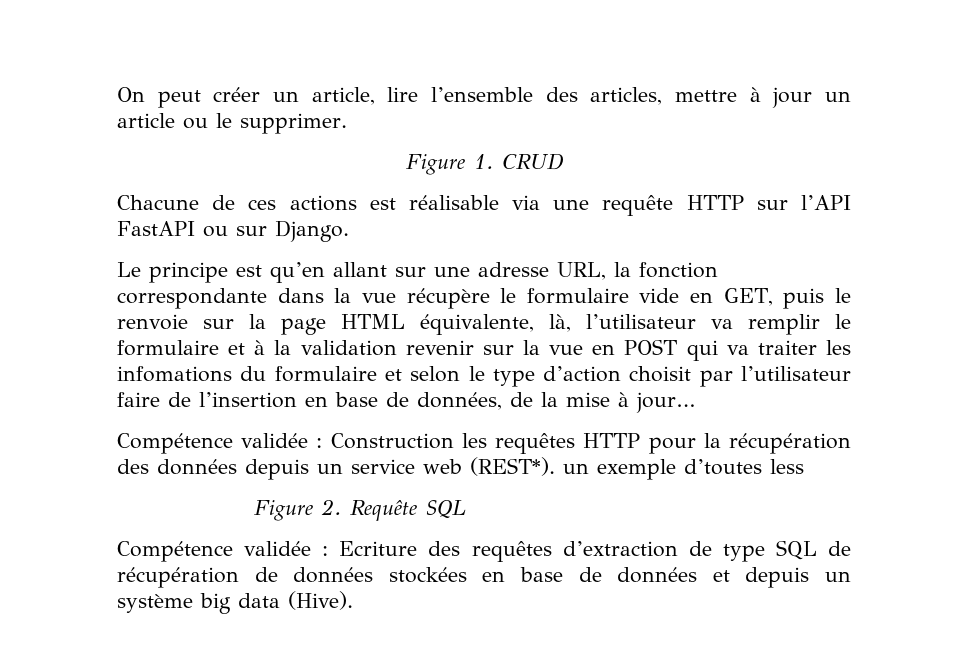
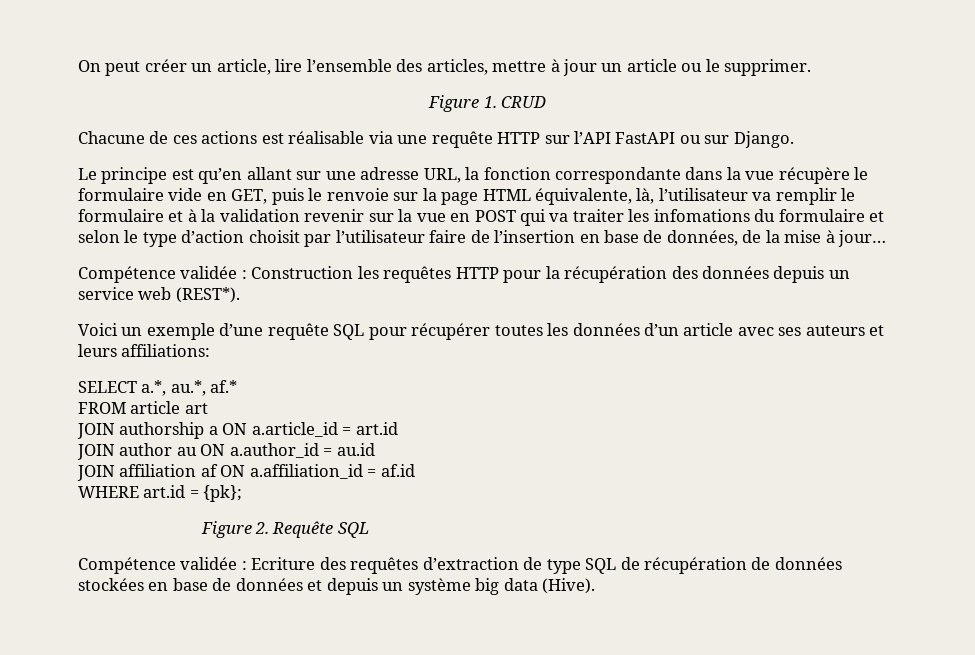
(555, 466) none -> [78,323,118,336] // Voici
[684,459,804,475] d’toutes less -> [219,323,885,340] [78,344,211,357] [78,380,238,396] [78,401,208,414] [77,422,398,439] [77,443,375,460] [77,464,415,481] [78,485,243,502] d’une requête SQL pour récupérer toutes les données d’un article avec ses auteurs et leurs affiliations: // SELECT a.*, au.*, af.* // FROM article art // JOIN authorship a ON a.article_id = art.id // JOIN author au ON a.author_id = au.id // JOIN affiliation af ON a.affiliation_id = af.id // WHERE art.id = {pk};

